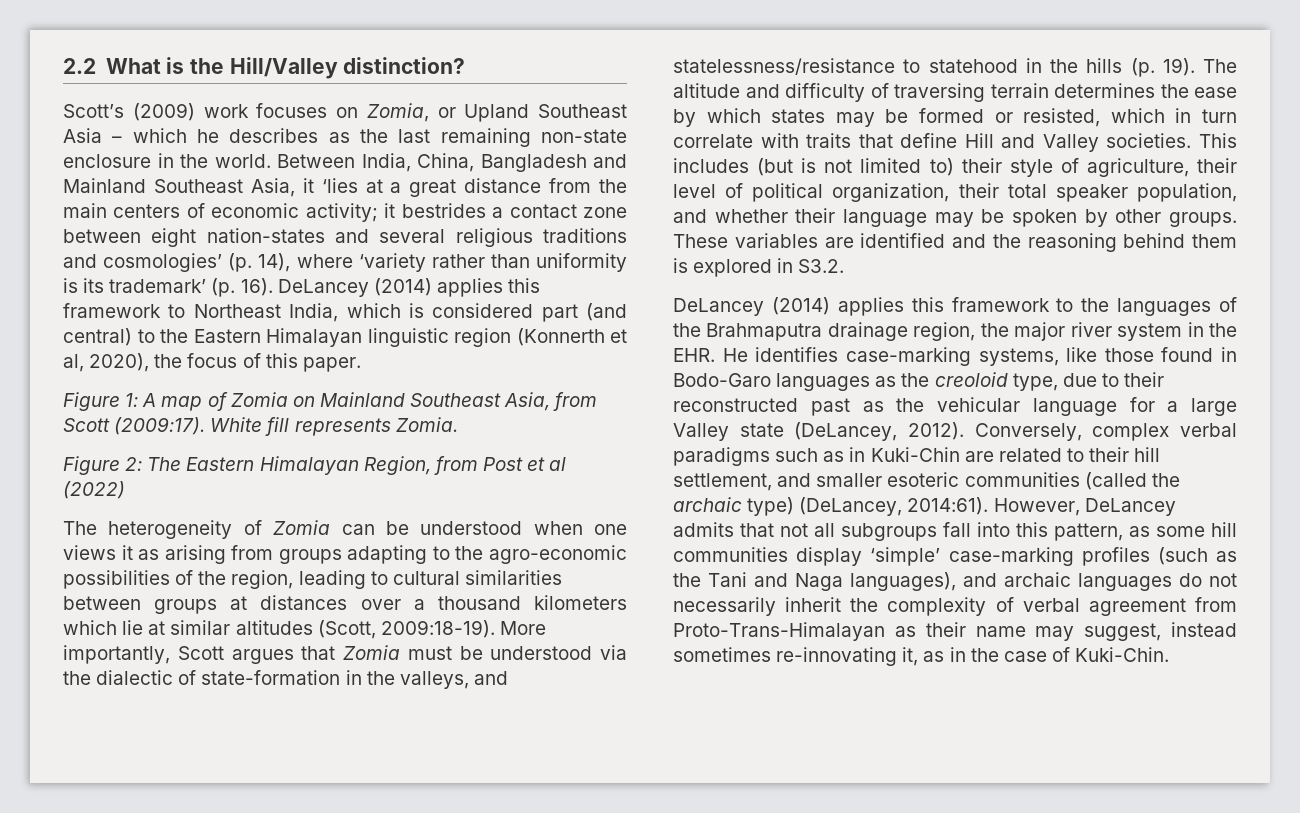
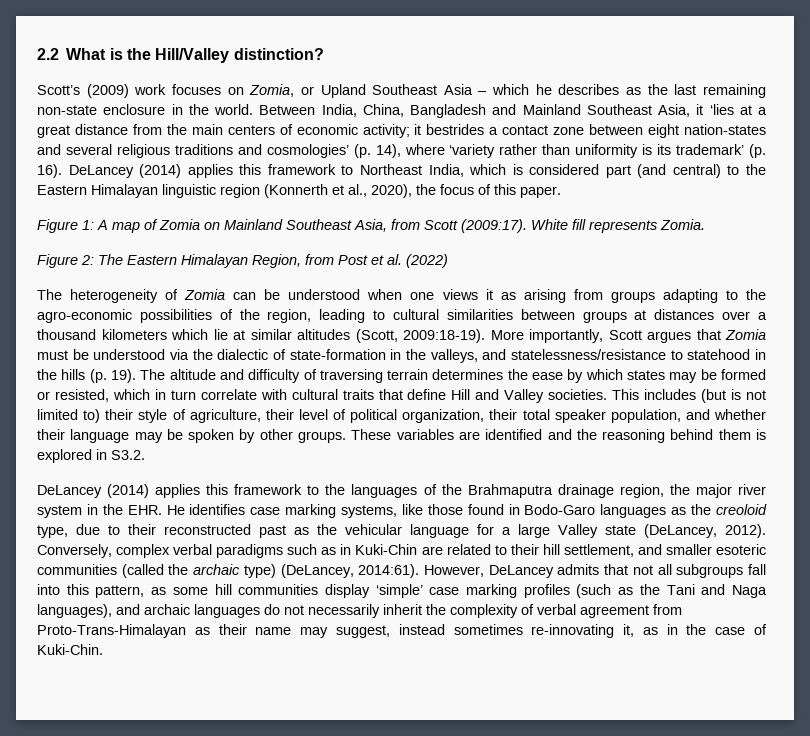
[63,354,84,372] al, -> [348,184,367,197] al.,
[549,457,567,471] al -> [387,254,402,265] al.
(799, 140) none -> [291,389,338,400] cultural
[845,347,971,366] case-marking -> [250,504,337,518] case marking
[948,547,1074,566] case-marking -> [429,584,518,598] case marking

